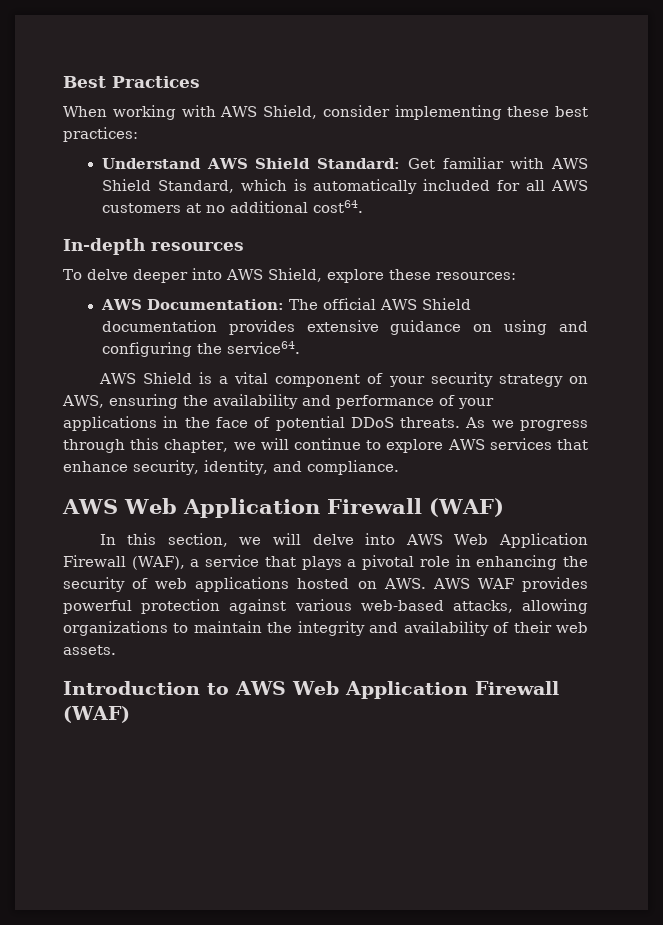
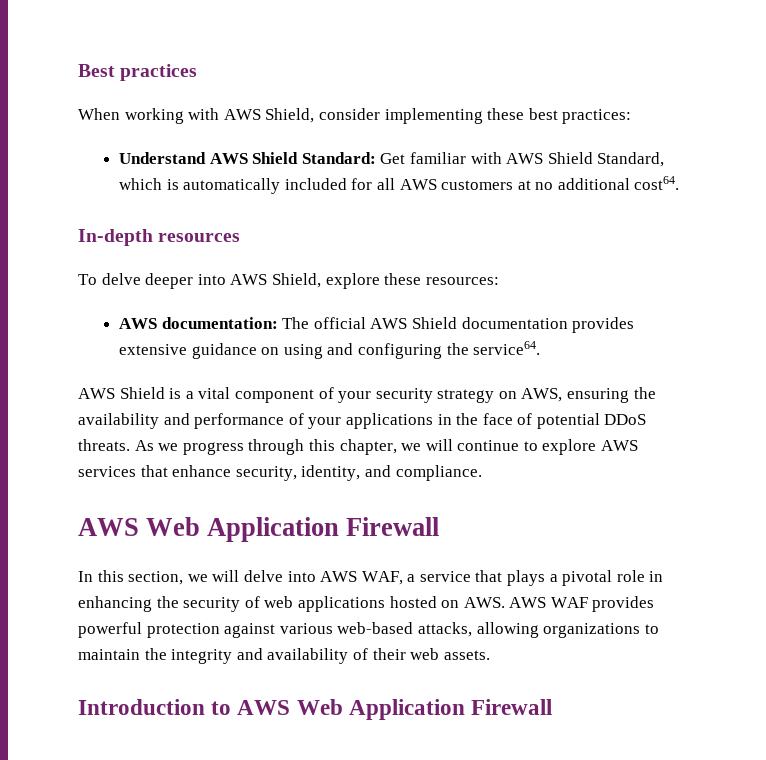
[112,76,200,88] Practices -> [120,64,198,81] practices
[146,299,284,310] Documentation: -> [161,317,278,329] documentation:
[428,498,504,517] (WAF) -> (440, 526) none
[454,533,588,548] [63,555,185,570] Web Application Firewall (WAF), -> [361,571,403,585] WAF,
[63,706,130,723] (WAF) -> (553, 707) none

